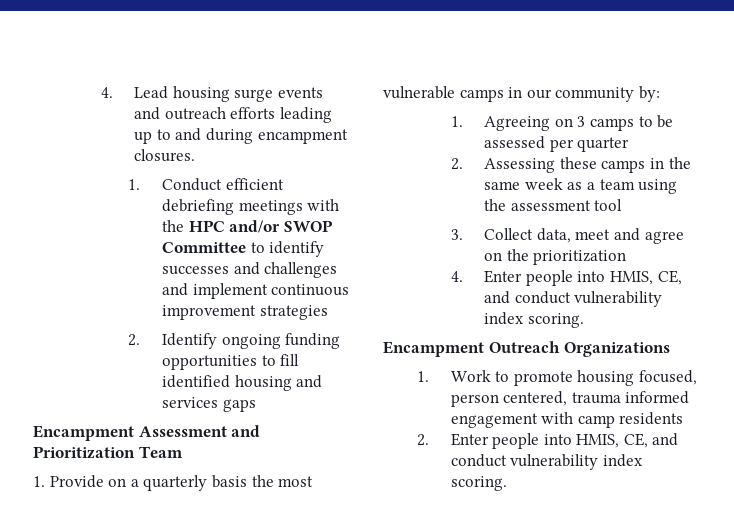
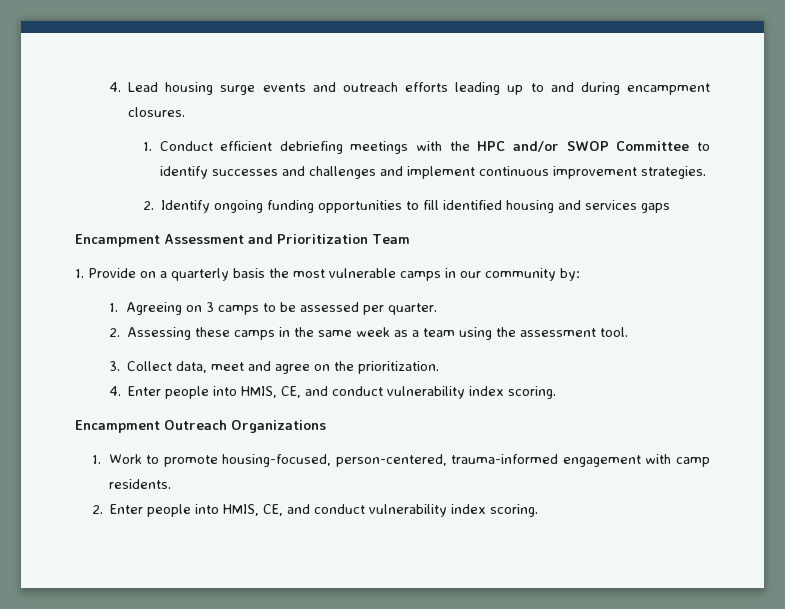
[259,305,328,320] strategies -> [640,166,706,179] strategies.
[577,137,630,152] quarter -> [387,303,437,315] quarter.
[594,199,623,211] tool -> [600,327,629,337] tool.
[533,250,627,265] prioritization -> [358,361,440,374] prioritization.
[577,370,697,386] [450,391,690,407] housing focused, person centered, trauma informed -> [222,454,559,467] housing-focused, person-centered, trauma-informed
[619,412,684,425] residents -> [108,479,171,489] residents.

